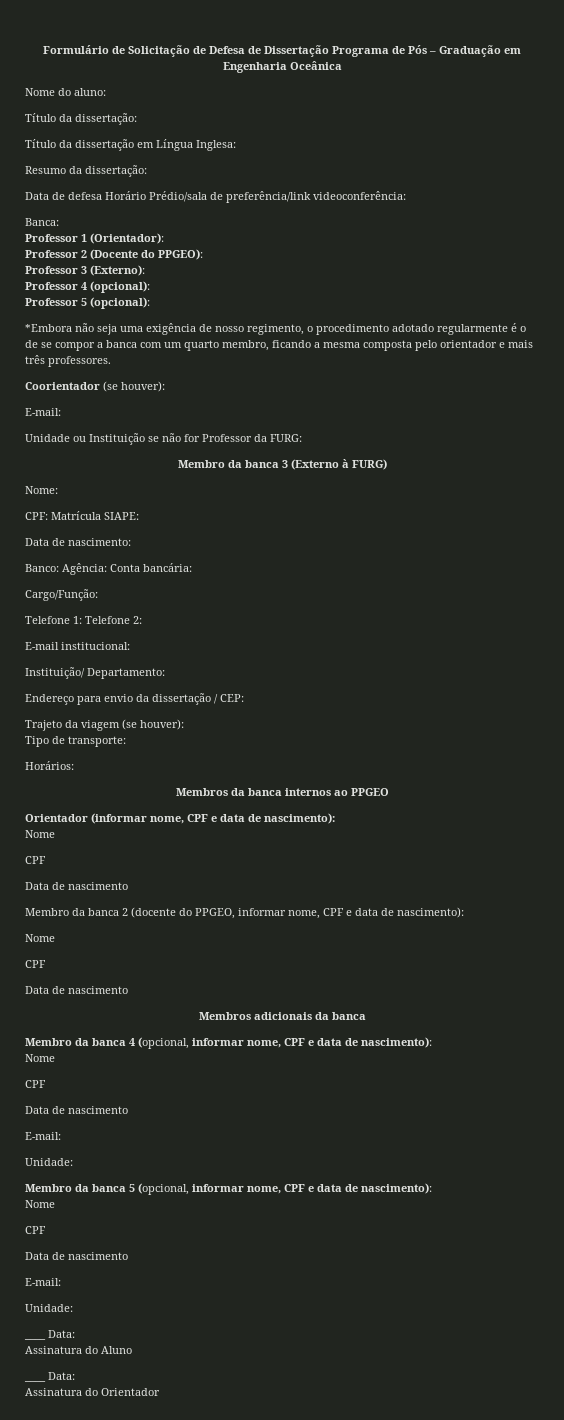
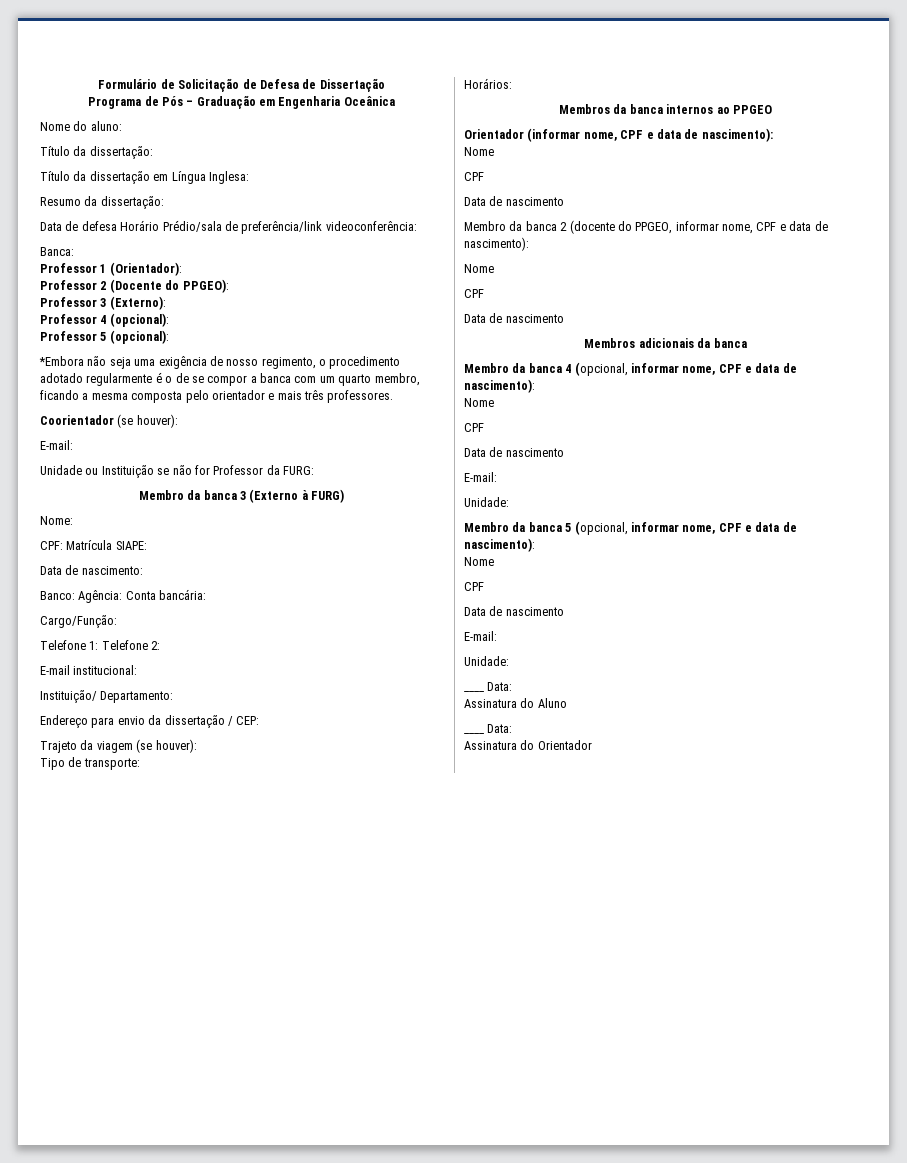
(329, 51) none -> (385, 85) //

